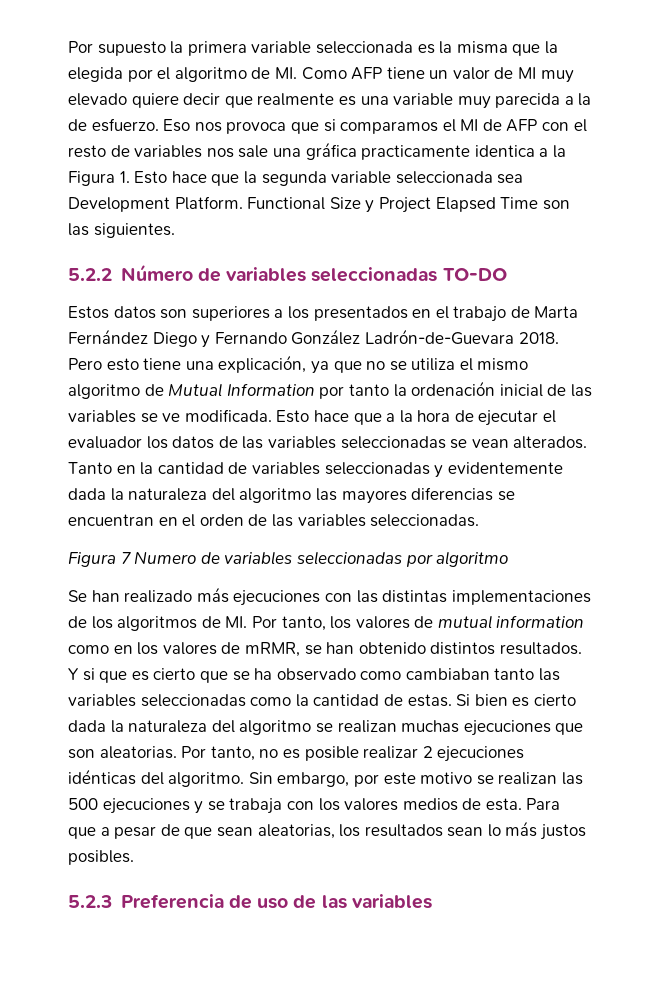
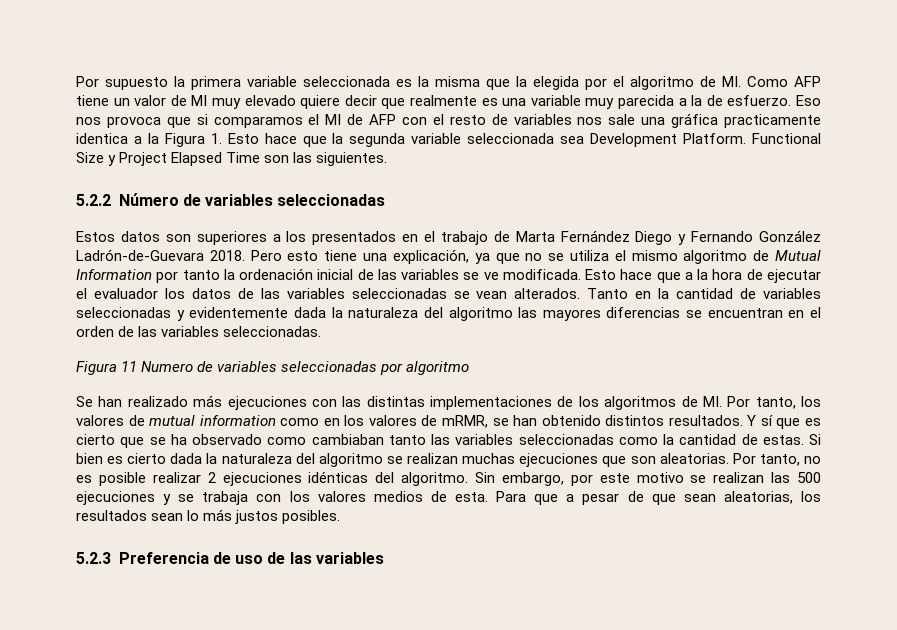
[442,268,507,281] TO-DO -> (386, 200) none
[120,552,131,564] 7 -> [121,361,138,372] 11
[82,668,95,681] si -> [760,415,773,426] sí

